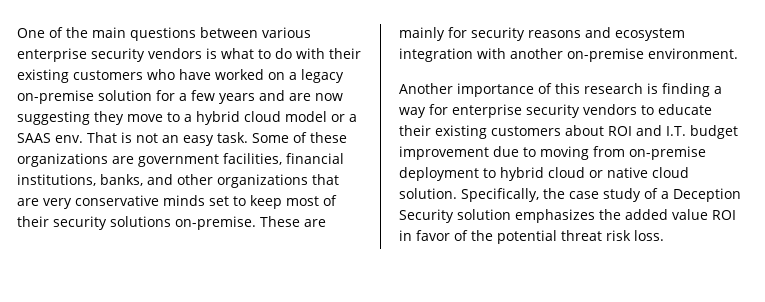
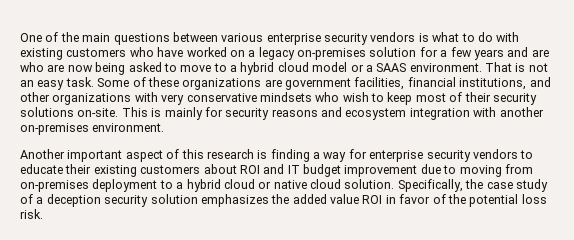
[329,48,361,59] their -> (520, 37) none
[17,90,94,104] on-premise -> [297,48,366,60] on-premises
[315,93,343,101] [17,111,124,125] now suggesting they -> [20,62,177,75] who are now being asked to
[55,135,83,143] env. -> [409,63,482,72] environment.
[100,174,143,186] banks, -> (527, 84) none
[312,174,339,185] [17,195,229,209] that are very conservative minds set -> [134,92,369,105] with very conservative mindsets who wish
[175,216,326,230] on-premise. These are -> [77,107,162,117] on-site. This is
[567,48,644,62] on-premise -> [20,123,89,135] on-premises
[457,83,534,97] importance -> [67,150,163,162] important aspect
[666,126,686,136] I.T. -> [287,165,300,174] IT
[629,146,706,160] on-premise -> [20,180,89,192] on-premises
(496, 173) none -> [176,182,184,189] a
[673,188,741,202] [399,209,454,223] Deception Security -> [46,194,149,207] deception security
[561,230,664,241] threat risk loss. -> [521,194,547,204] [20,209,43,219] loss risk.

